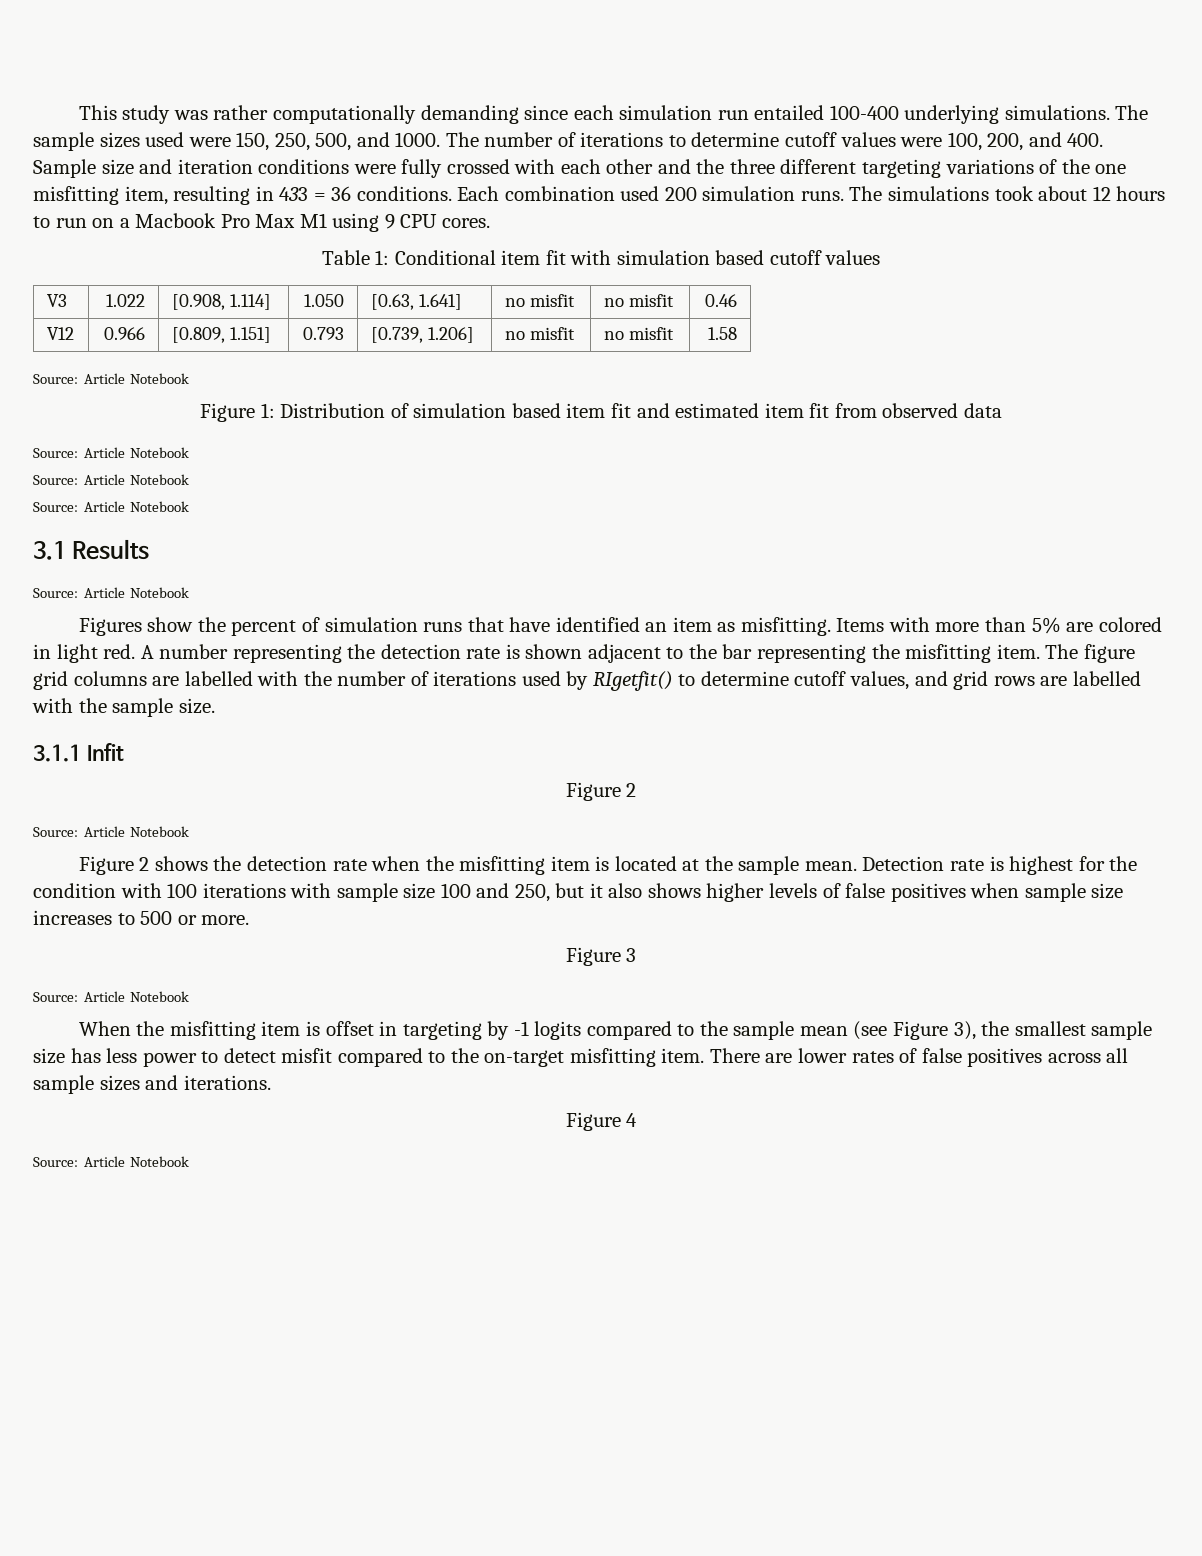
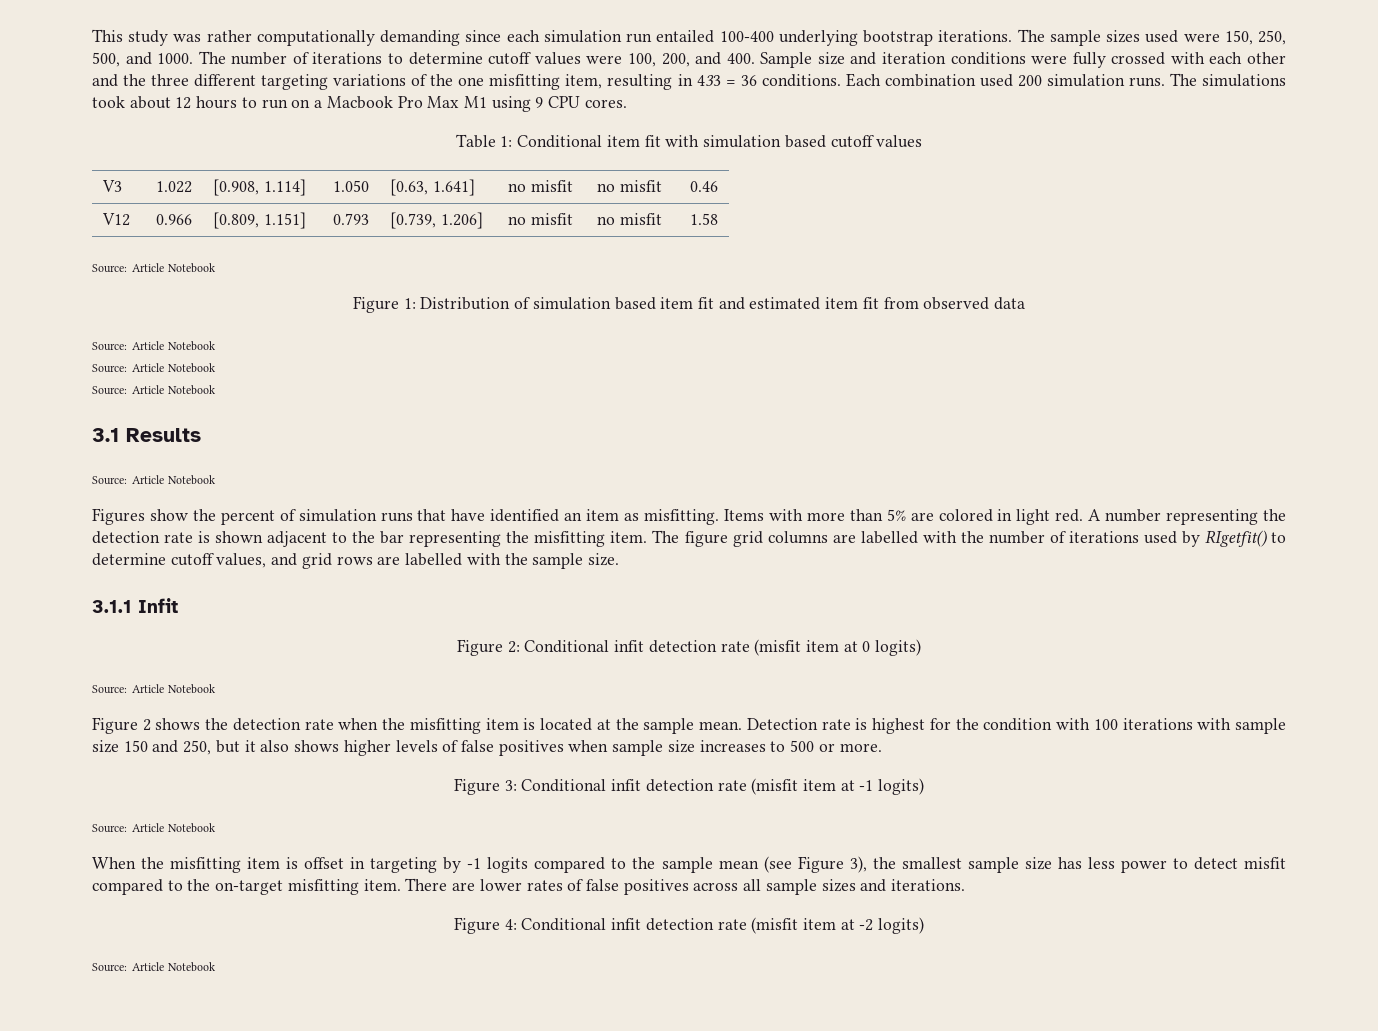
[1004,105,1110,120] simulations. -> [863,30,1013,46] bootstrap iterations.
[626,783,637,797] 2 -> [507,639,922,656] 2: Conditional infit detection rate (misfit item at 0 logits)
[440,883,471,898] 100 -> [123,740,148,752] 150
[626,948,637,962] 3 -> [504,778,925,795] 3: Conditional infit detection rate (misfit item at -1 logits)
[626,1113,638,1127] 4 -> [504,917,925,934] 4: Conditional infit detection rate (misfit item at -2 logits)

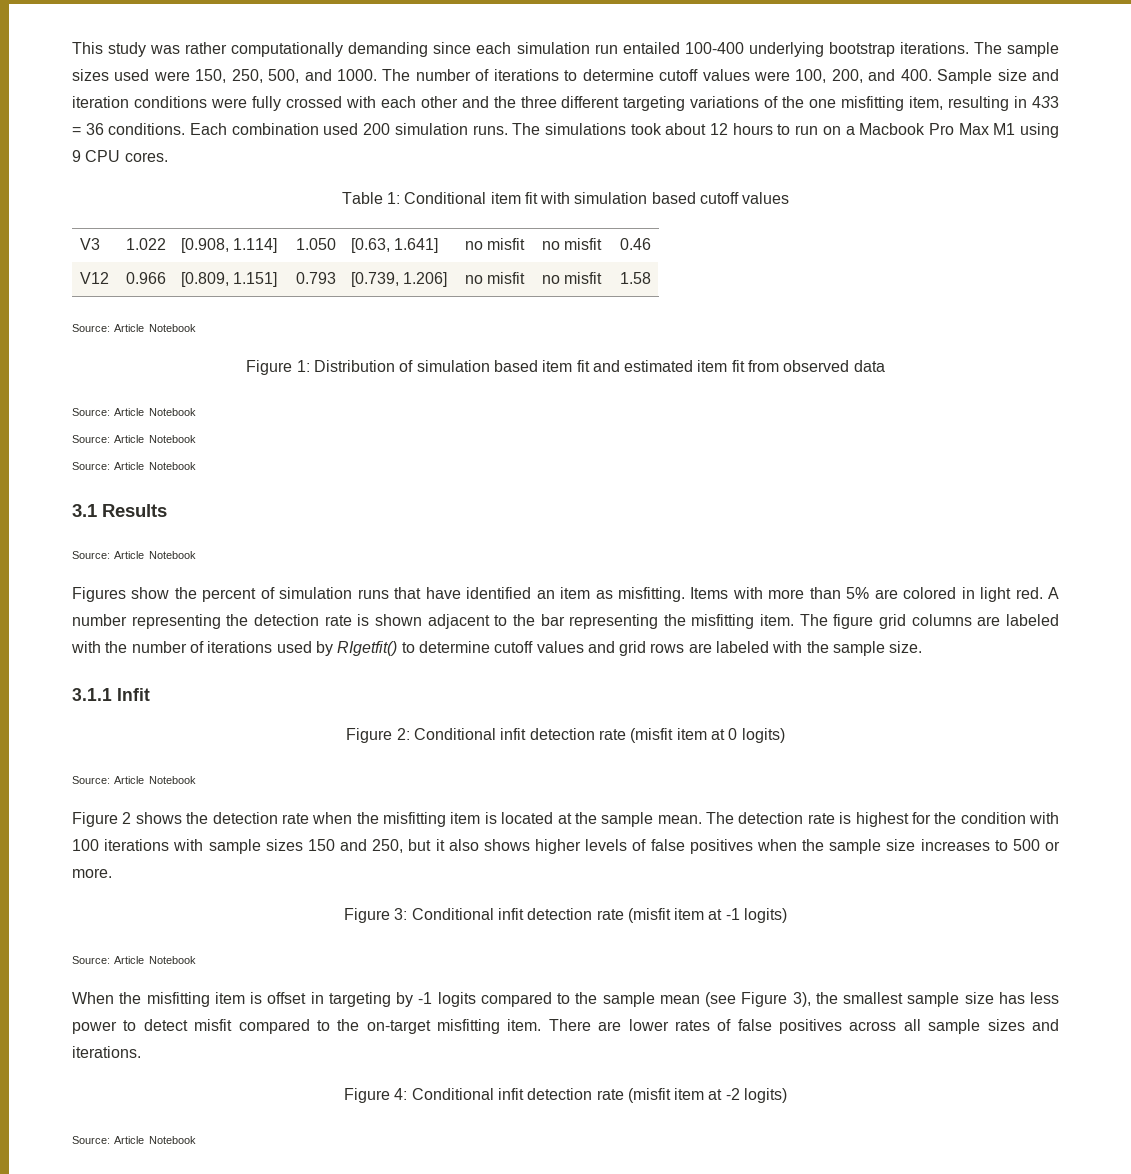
[860,531,918,544] labelled -> [1005,614,1059,626] labeled
[216,553,267,568] values, -> [536,641,584,653] values
[405,553,463,566] labelled -> [716,641,770,653] labeled
[746,718,818,730] Detection -> [706,812,804,824] The detection
[92,740,119,753] size -> [265,839,303,851] sizes
(609, 746) none -> [801,839,824,851] the

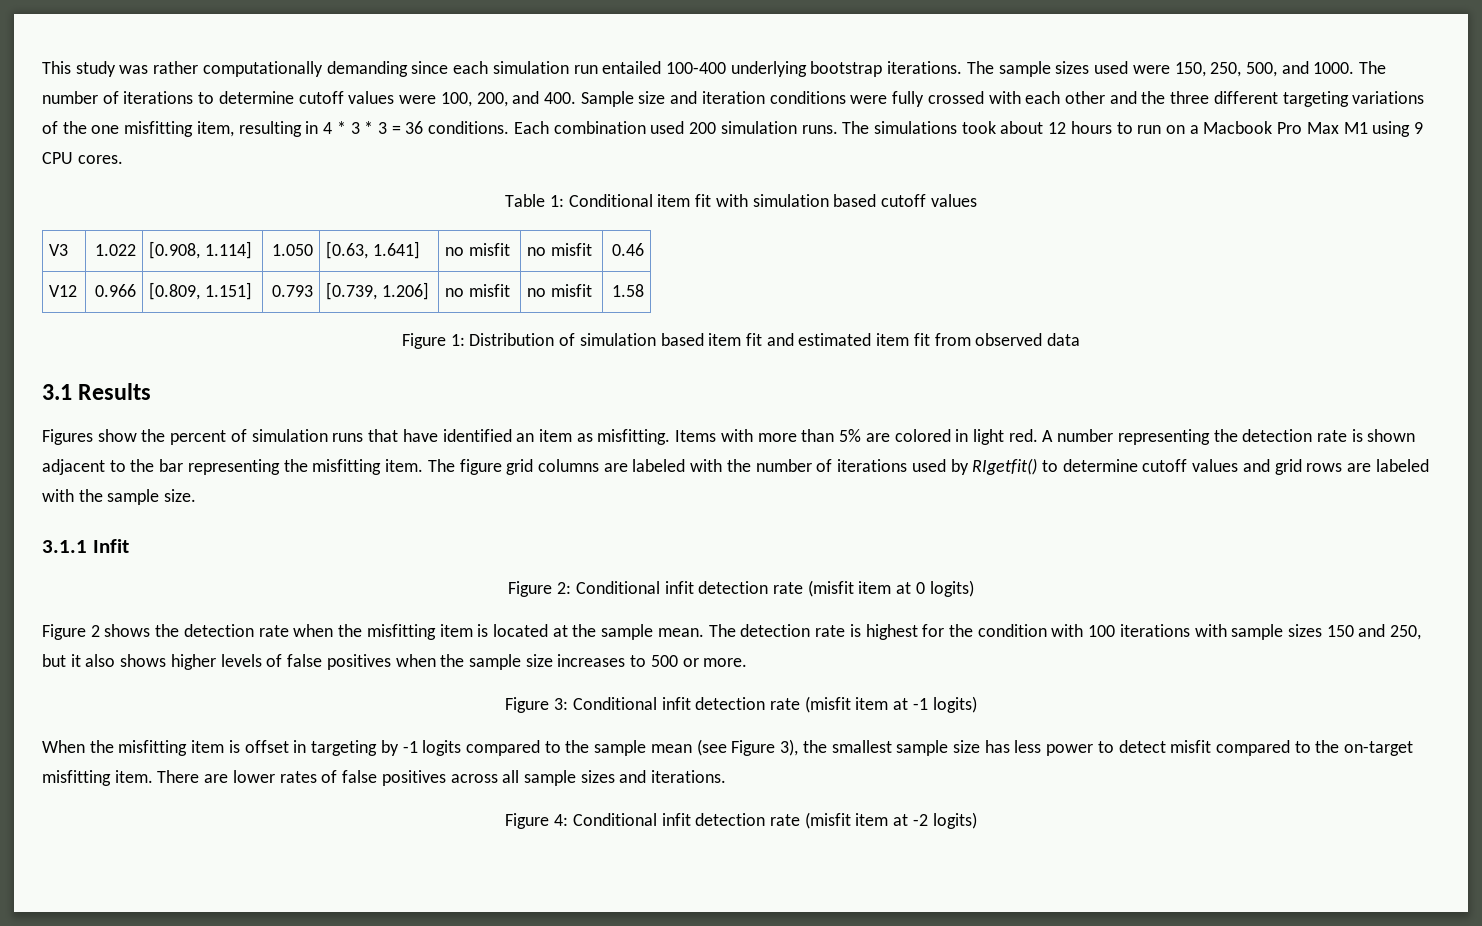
[1032,96,1060,108] 433 -> [323,121,387,134] 4 * 3 * 3
[72,324,196,332] // Source: Article Notebook -> (644, 290) none
[72,408,196,416] [72,435,196,443] [72,462,196,470] // Source: Article Notebook // Source: Article Notebook // Source: Article Notebook -> (1081, 339) none
[72,551,196,559] // Source: Article Notebook -> (152, 391) none
[72,776,196,784] // Source: Article Notebook -> (974, 588) none
[72,956,196,964] // Source: Article Notebook -> (977, 704) none
[72,1136,196,1144] // Source: Article Notebook -> (977, 820) none

